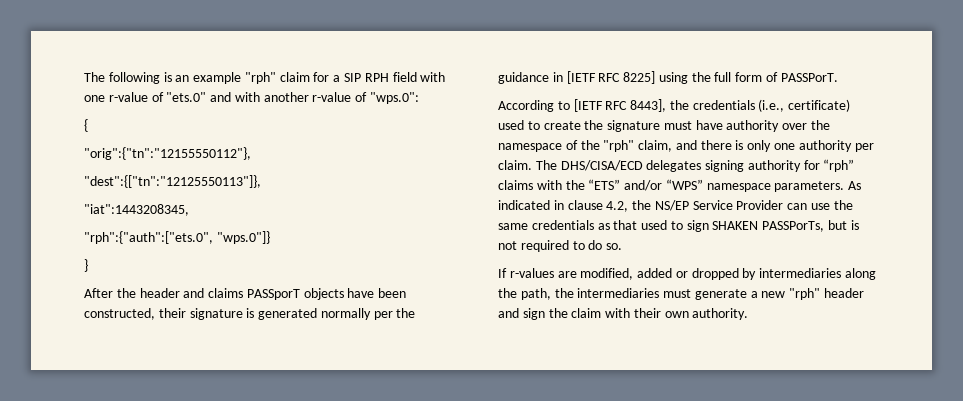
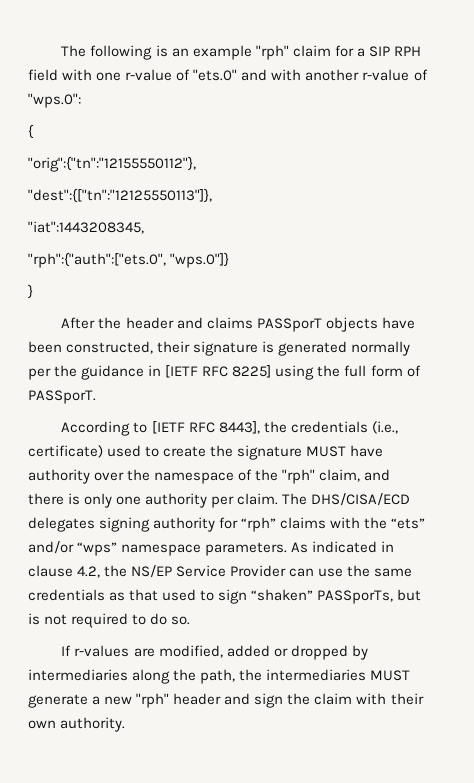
[780,73,838,82] PASSPorT. -> [28,390,96,404] PASSporT.
[663,121,692,130] must -> [306,446,347,457] MUST
[588,179,703,191] “ETS” and/or “WPS” -> [391,518,426,529] [28,541,118,556] “ets” and/or “wps”
[712,221,825,232] SHAKEN PASSPorTs, -> [251,589,394,604] “shaken” PASSporTs,
[663,289,692,298] must -> [370,670,411,681] MUST

